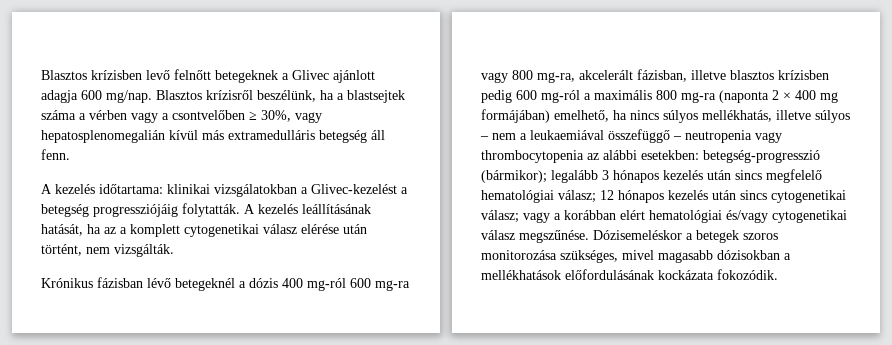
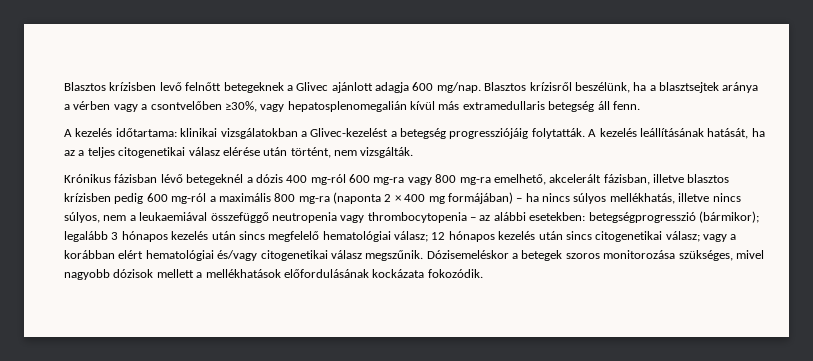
[347,90,405,103] [41,110,76,120] blastsejtek száma -> [659,82,759,93] blasztsejtek aránya
[249,110,291,122] ≥ 30%, -> [224,101,257,112] ≥30%,
[228,130,315,140] extramedulláris -> [462,101,545,110] extramedullaris
[130,224,259,237] komplett cytogenetikai -> [87,147,186,158] teljes citogenetikai
[537,72,575,83] mg-ra, -> [459,174,546,185] mg-ra emelhető,
[554,110,609,122] emelhető, -> [516,198,523,202] –
[815,110,850,123] [480,136,489,140] súlyos – -> [712,193,741,202] [64,212,100,223] nincs súlyos,
[673,136,682,140] – -> (269, 217) none
(584, 156) none -> [470,217,476,221] –
[703,150,820,163] betegség-progresszió -> [588,212,696,223] betegségprogresszió
[771,190,846,203] cytogenetikai -> [595,231,663,242] citogenetikai
[772,210,847,223] [481,230,589,243] cytogenetikai válasz megszűnése. -> [260,250,424,261] citogenetikai válasz megszűnik.
[658,250,780,263] magasabb dózisokban -> [64,269,194,280] nagyobb dózisok mellett

